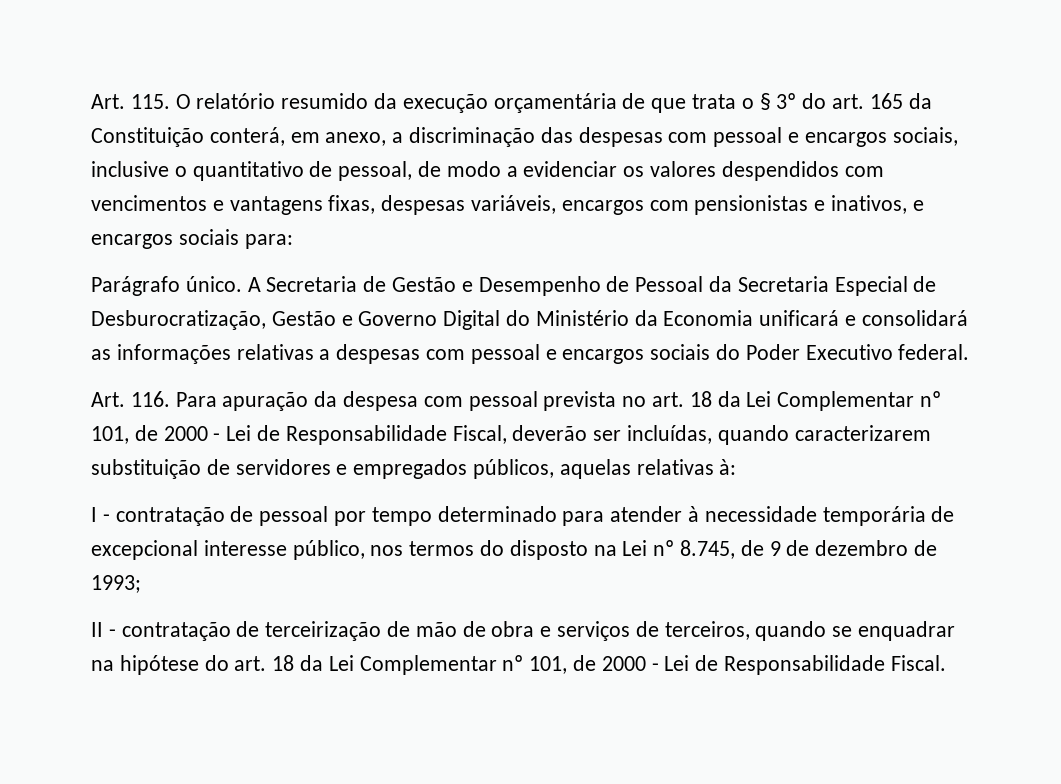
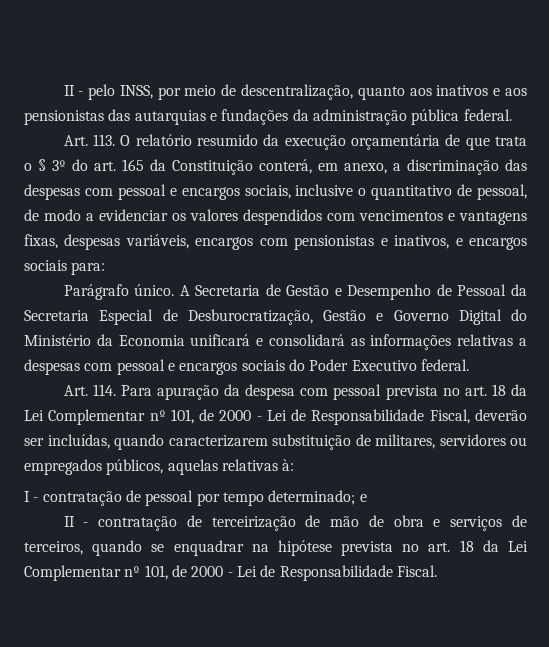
[91,94,170,109] Art. 115. -> [63,84,527,100] [24,109,512,125] [63,134,115,146] II - pelo INSS, por meio de descentralização, quanto aos inativos e aos pensionistas das autarquias e fundações da administração pública federal. // Art. 113.
[130,391,170,407] 116. -> [92,384,116,396] 114.
[235,459,348,475] servidores e -> [375,434,527,449] militares, servidores ou
[437,506,955,526] [91,540,938,560] [91,575,141,593] determinado para atender à necessidade temporária de excepcional interesse público, nos termos do disposto na Lei nº 8.745, de 9 de dezembro de 1993; -> [268,490,367,505] determinado; e
[204,655,229,671] do -> [341,541,420,556] prevista no

